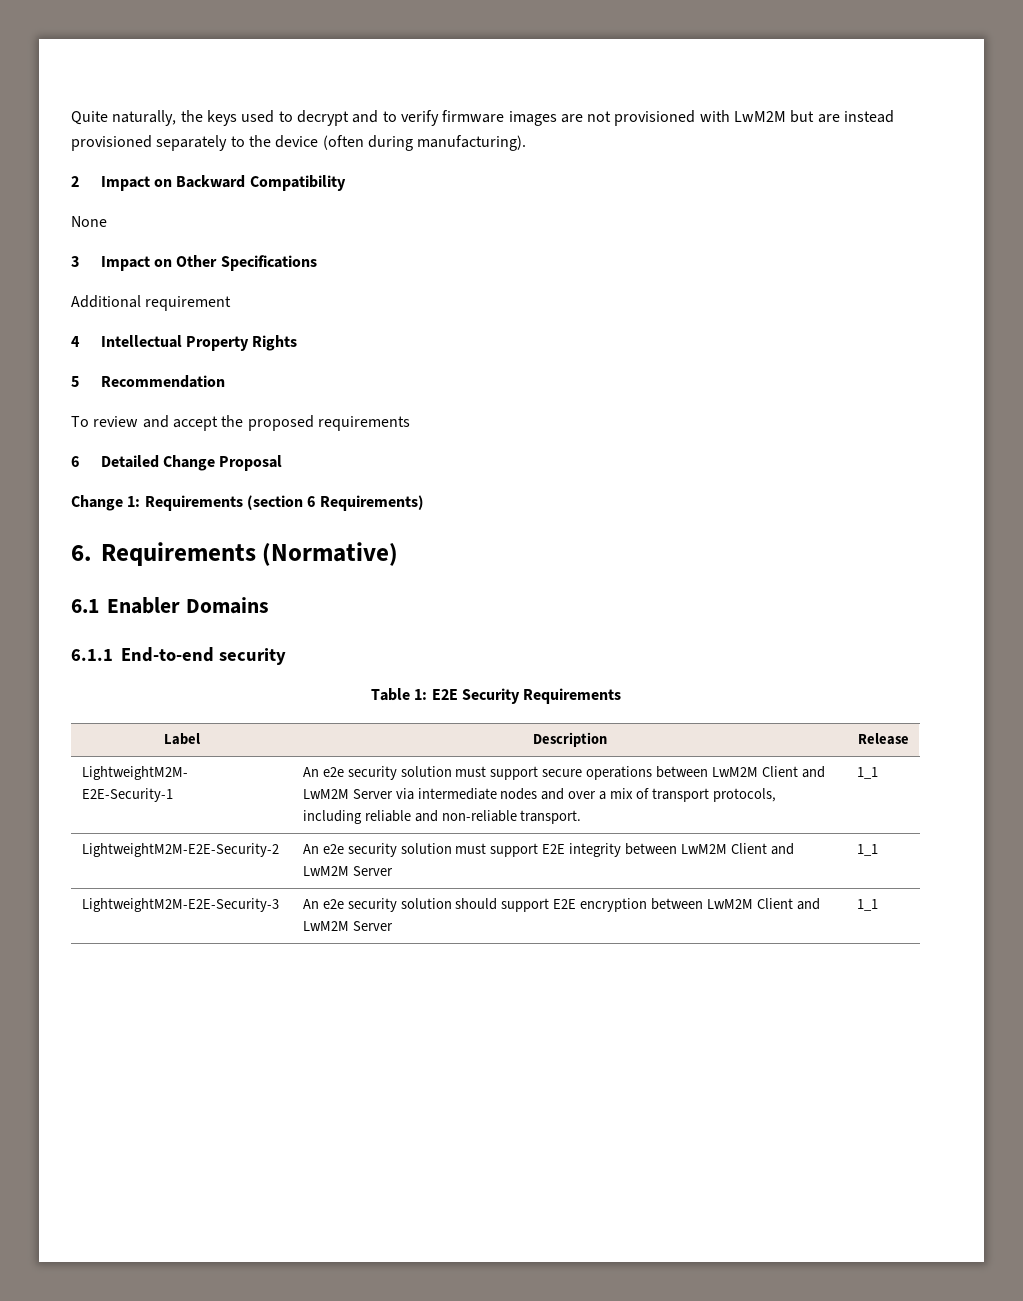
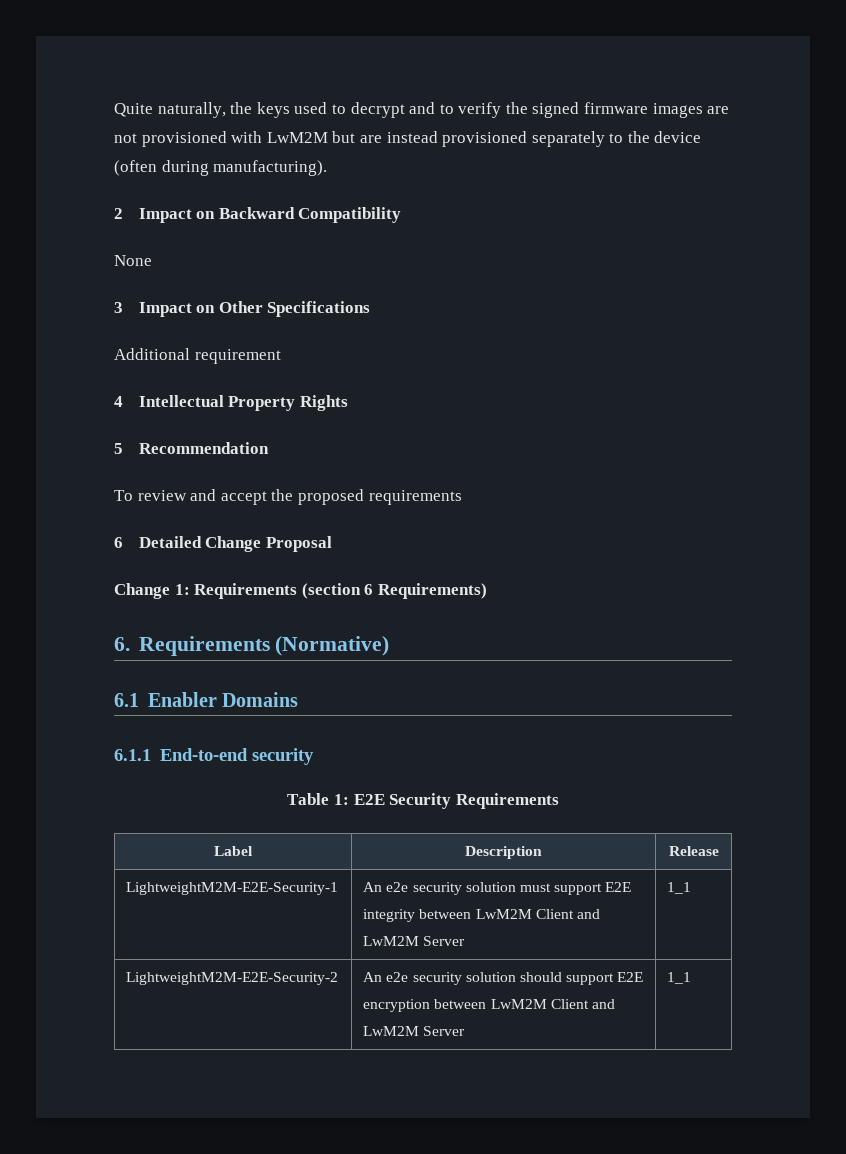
(439, 118) none -> [505,102,580,118] the signed
[81,766,188,780] [81,788,173,802] [302,766,825,780] [302,788,776,802] [302,810,582,824] [856,767,878,779] [81,843,279,857] LightweightM2M- E2E-Security-1 | An e2e security solution must support secure operations between LwM2M Client and LwM2M Server via intermediate nodes and over a mix of transport protocols, including reliable and non-reliable transport. | 1_1 // LightweightM2M-E2E-Security-2 -> [126,882,339,895] LightweightM2M-E2E-Security-1
[81,898,279,912] LightweightM2M-E2E-Security-3 -> [126,972,339,985] LightweightM2M-E2E-Security-2

